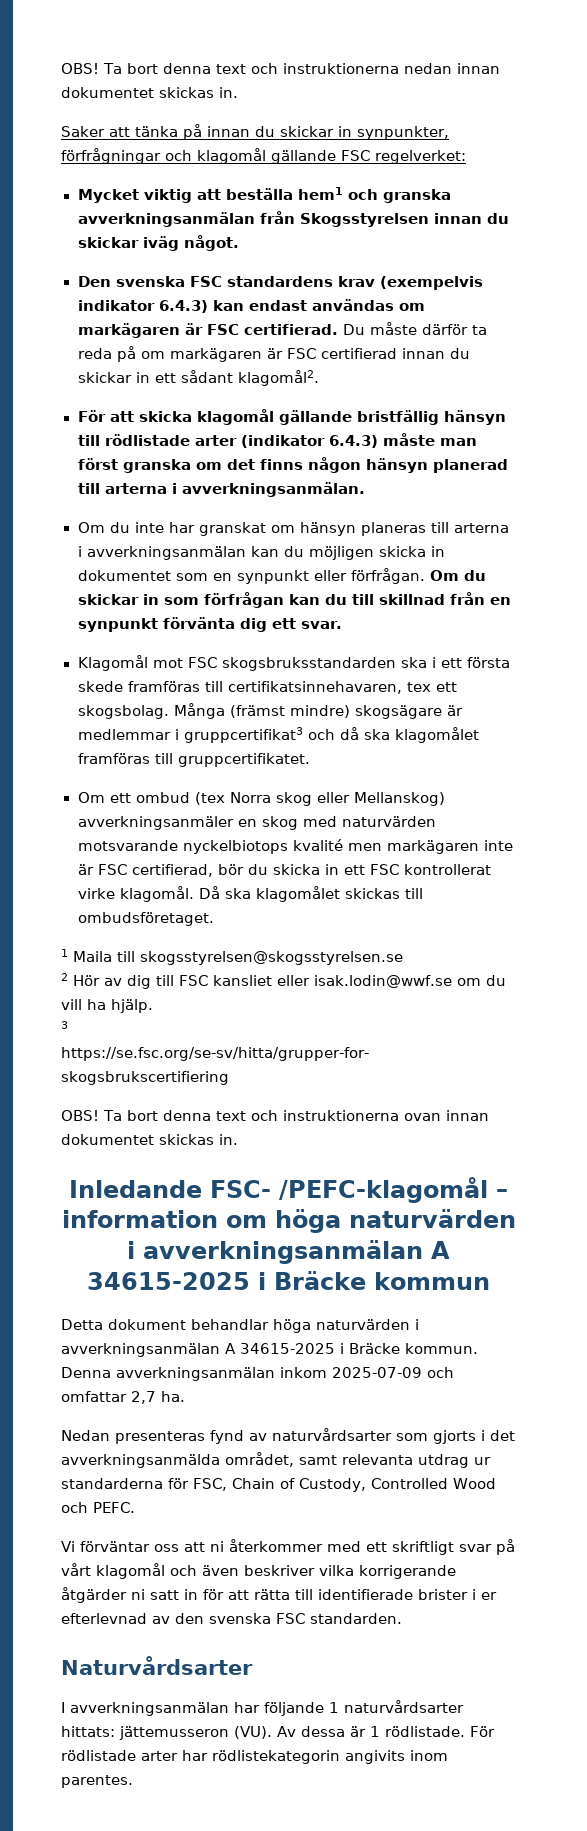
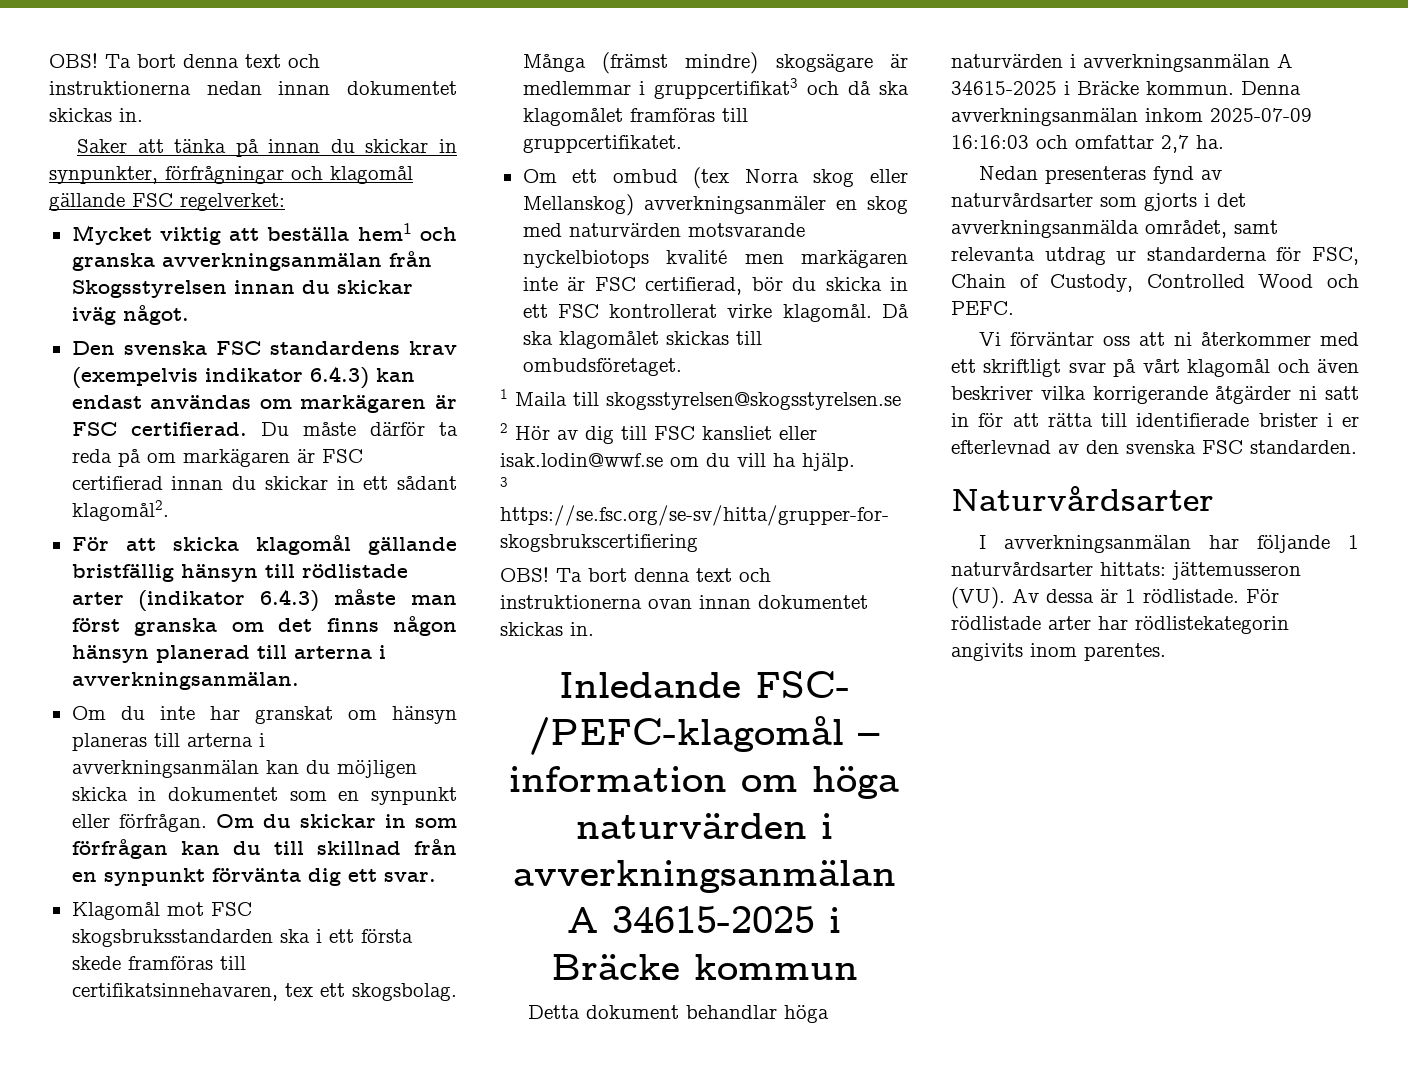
(422, 1372) none -> [951,135,1029,149] 16:16:03

